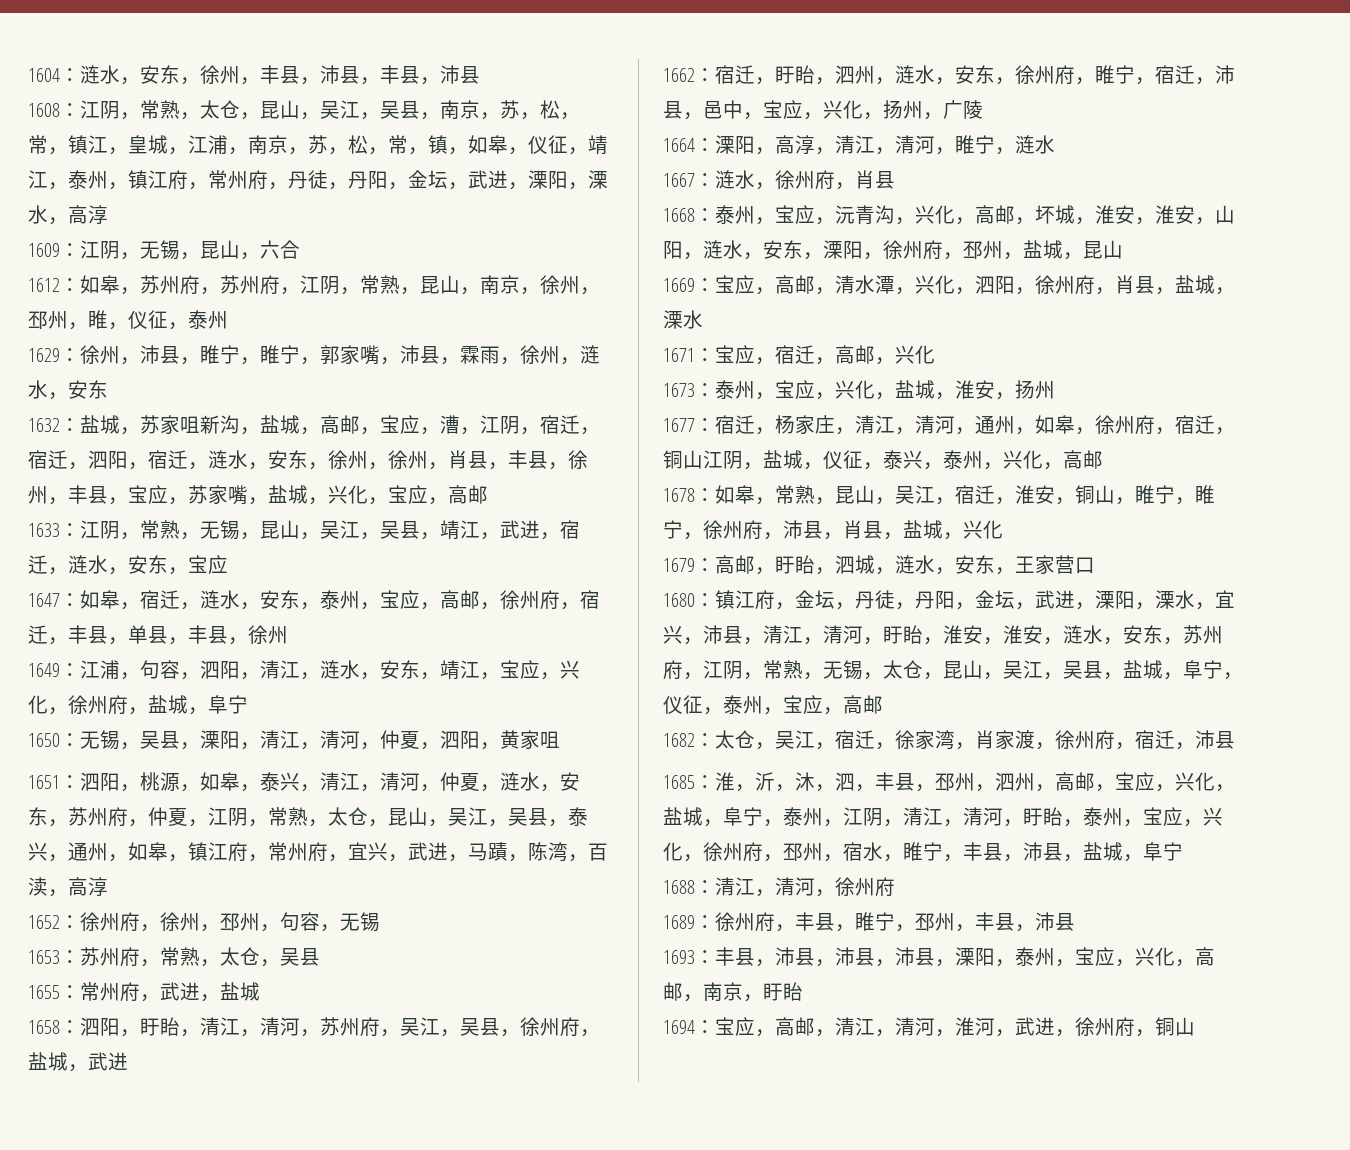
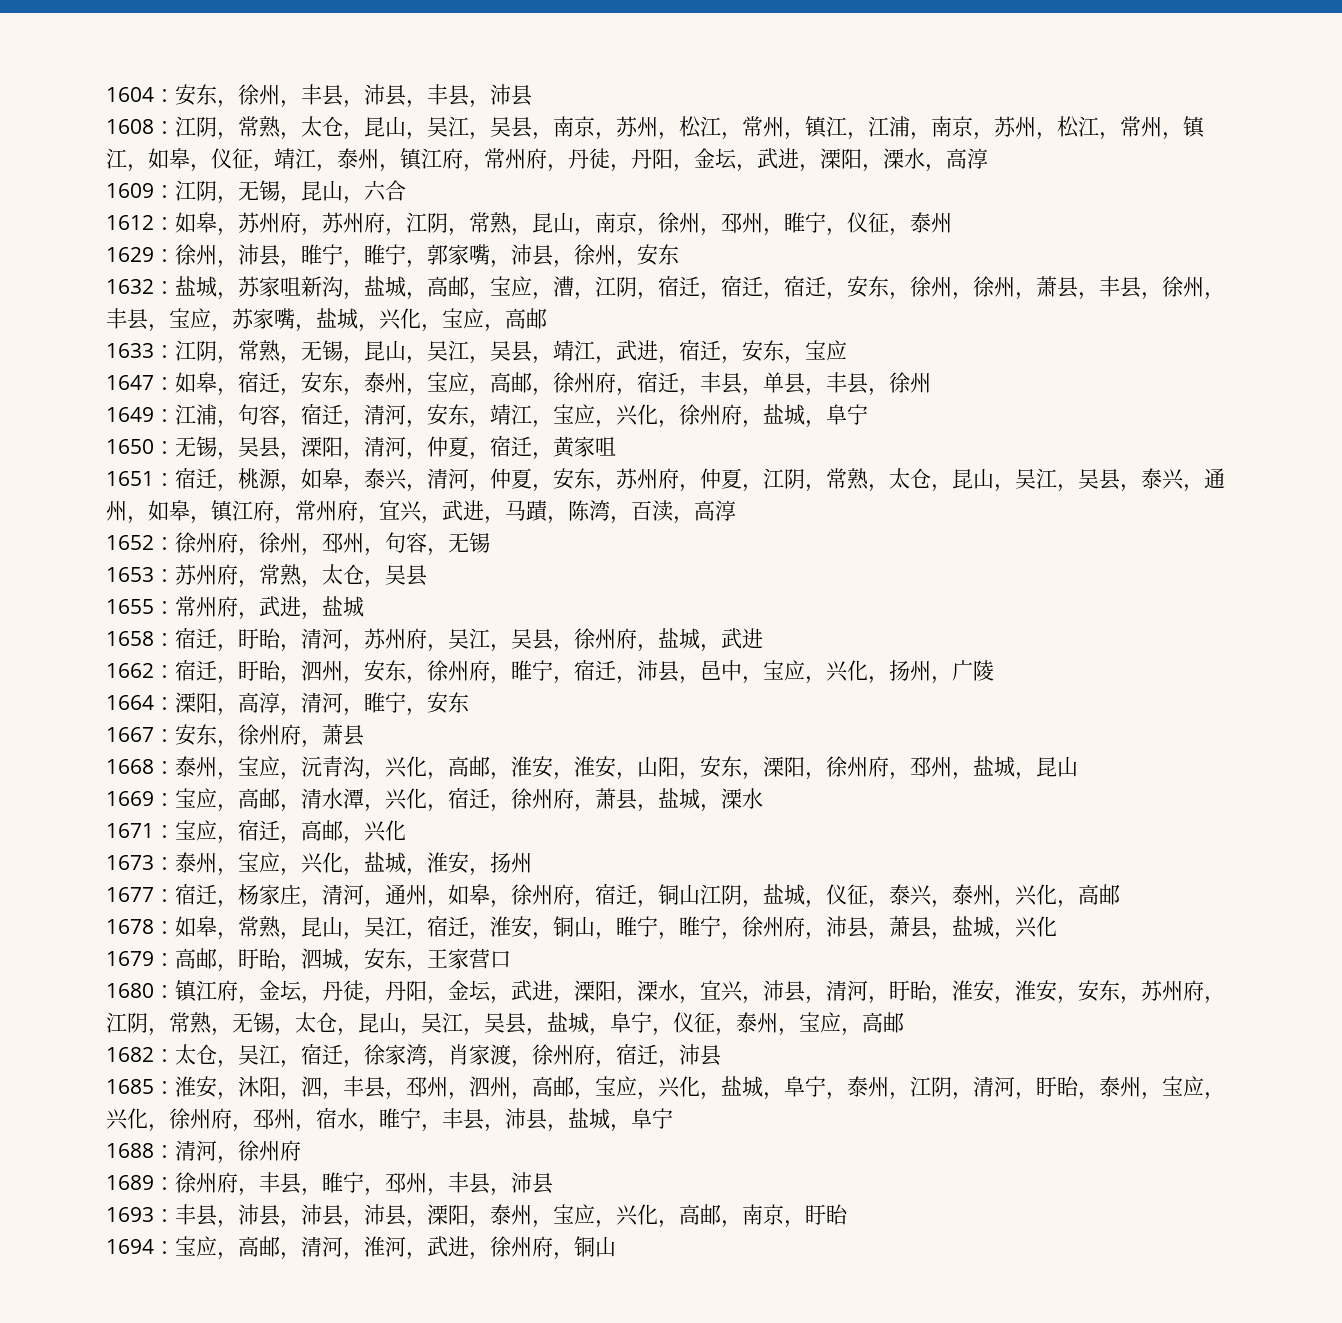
[80,65,140,85] 涟水， -> (175, 95) none
[520,100,580,120] [28,135,188,155] ，松，常，镇江，皇城， -> [637,116,868,140] 州，松江，常州，镇江，
[328,135,448,155] ，松，常，镇 -> [1015,116,1206,140] [106,148,127,169] 州，松江，常州，镇江
(108, 319) none -> [805,212,826,233] 宁
[460,345,600,365] [28,380,48,399] 霖雨，徐州，涟水 -> [574,244,616,265] 徐州
[88,450,248,470] 泗阳，宿迁，涟水 -> [784,275,826,297] 宿迁
[448,450,468,469] 肖 -> [1036,276,1057,297] 萧
[68,555,128,575] 涟水， -> (742, 360) none
[200,590,260,610] 涟水， -> (301, 392) none
[200,660,360,680] 泗阳，清江，涟水 -> [301,403,406,428] 宿迁，清河
[280,730,480,750] 江，清河，仲夏，泗阳 -> [385,435,532,460] 河，仲夏，宿迁
[80,772,120,791] 泗阳 -> [175,467,217,489] 宿迁
[340,772,560,792] 江，清河，仲夏，涟水， -> [448,468,553,492] 河，仲夏，
[80,1017,120,1036] 泗阳 -> [175,627,217,649] 宿迁
[220,1017,280,1037] 江，清 -> (322, 638) none
[895,65,955,85] 涟水， -> (364, 680) none
[855,135,915,155] 江，清 -> (322, 702) none
[1015,135,1055,154] 涟水 -> [427,692,469,714] 安东
[715,170,875,190] 涟水，徐州府，肖 -> [175,724,343,748] 安东，徐州府，萧
[1035,205,1095,225] 坏城， -> (511, 776) none
[703,240,763,260] 涟水， -> (700, 776) none
[975,275,1135,295] 泗阳，徐州府，肖 -> [448,787,616,812] 宿迁，徐州府，萧
[875,415,935,435] 江，清 -> (343, 894) none
[843,520,863,539] 肖 -> [889,916,910,937] 萧
[895,555,955,575] 涟水， -> (364, 968) none
[783,625,843,645] 江，清 -> (847, 990) none
[1063,625,1123,645] 涟水， -> (1078, 1000) none
[735,772,815,792] ，沂，沐 -> [196,1076,280,1100] 安，沐阳
[923,807,983,827] 江，清 -> (994, 1086) none
[735,877,795,897] 江，清 -> (196, 1150) none
[855,1017,915,1037] 江，清 -> (322, 1246) none

